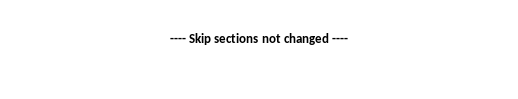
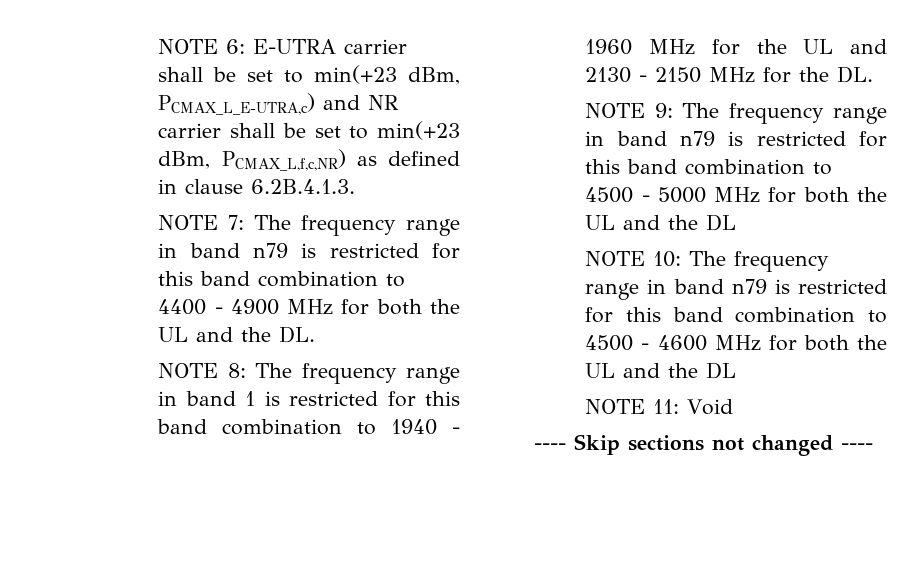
(169, 40) none -> [158,39,408,54] [158,65,461,85] [158,93,400,115] [158,121,460,140] [158,149,460,171] [158,179,356,194] [158,215,461,236] [158,243,461,259] [158,271,406,287] [158,299,461,315] [158,326,316,343] [158,363,461,384] [158,391,460,407] [157,419,461,435] [585,39,887,55] [585,66,874,83] [585,103,887,124] [585,131,887,147] [585,159,833,175] [585,187,887,203] [585,214,737,231] [585,251,830,272] [585,279,887,300] [585,307,887,323] [585,335,887,351] [585,362,737,379] [585,399,734,415] NOTE 6: E-UTRA carrier shall be set to min(+23 dBm, PCMAX_L_E-UTRA,c) and NR carrier shall be set to min(+23 dBm, PCMAX_L,f,c,NR) as defined in clause 6.2B.4.1.3. // NOTE 7: The frequency range in band n79 is restricted for this band combination to 4400 - 4900 MHz for both the UL and the DL. // NOTE 8: The frequency range in band 1 is restricted for this band combination to 1940 - 1960 MHz for the UL and 2130 - 2150 MHz for the DL. // NOTE 9: The frequency range in band n79 is restricted for this band combination to 4500 - 5000 MHz for both the UL and the DL // NOTE 10: The frequency range in band n79 is restricted for this band combination to 4500 - 4600 MHz for both the UL and the DL // NOTE 11: Void //

